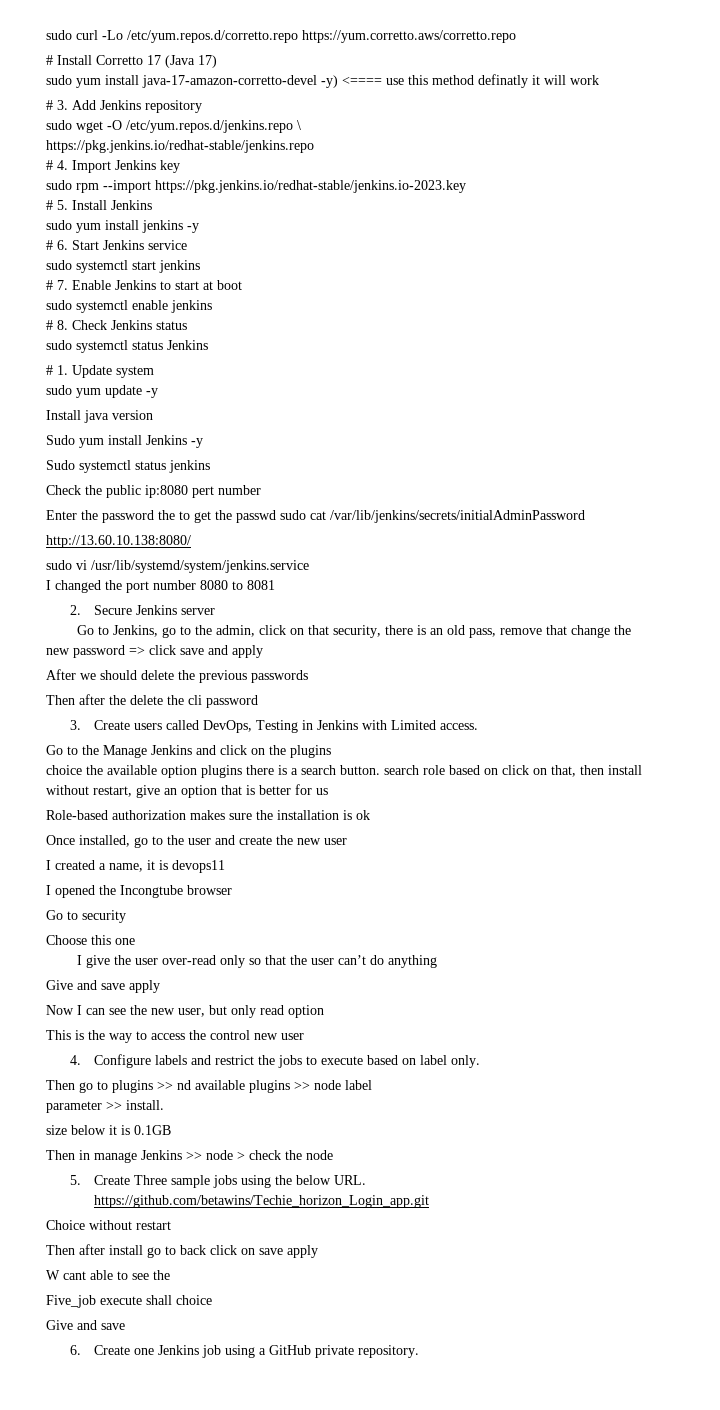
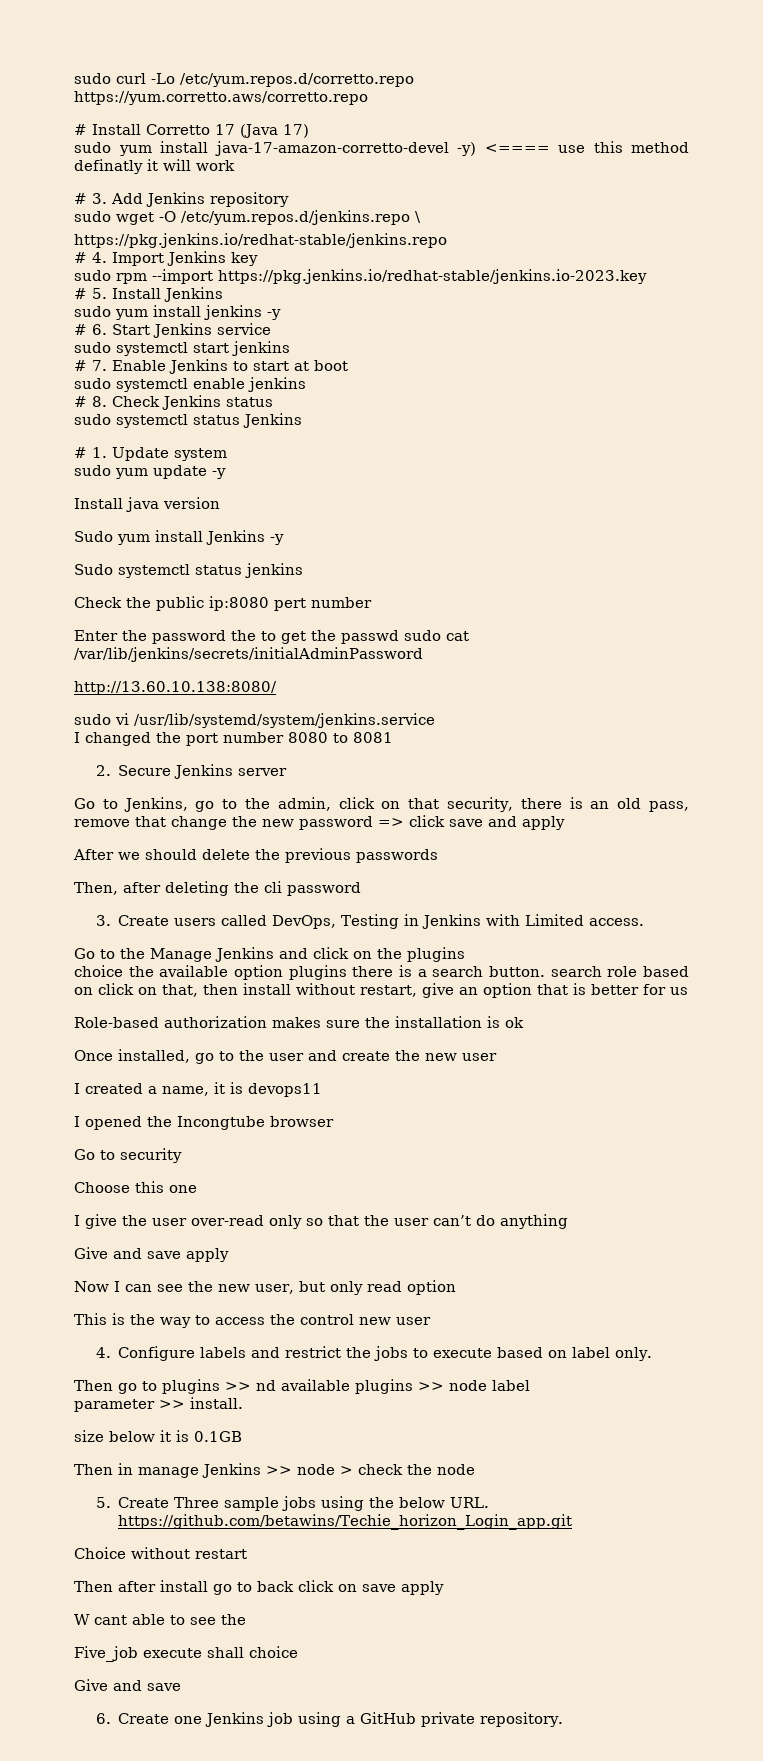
[46,694,163,705] Then after the delete -> [74,881,229,896] Then, after deleting

